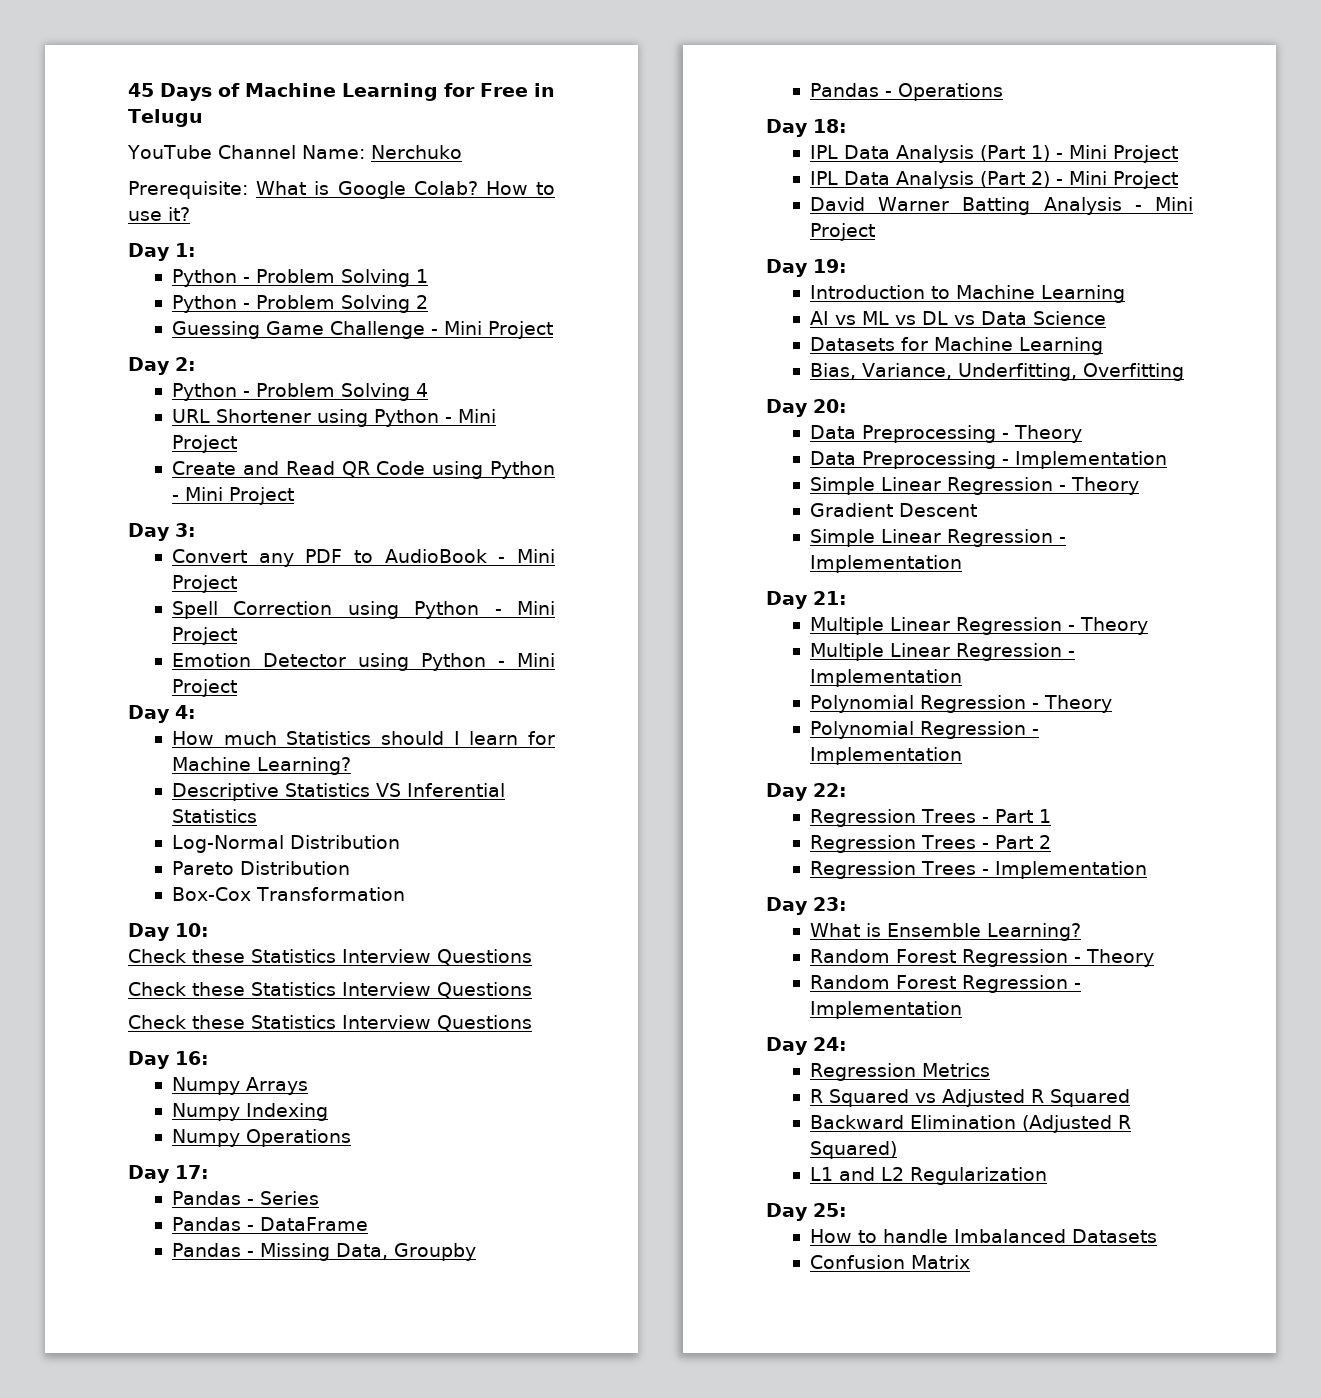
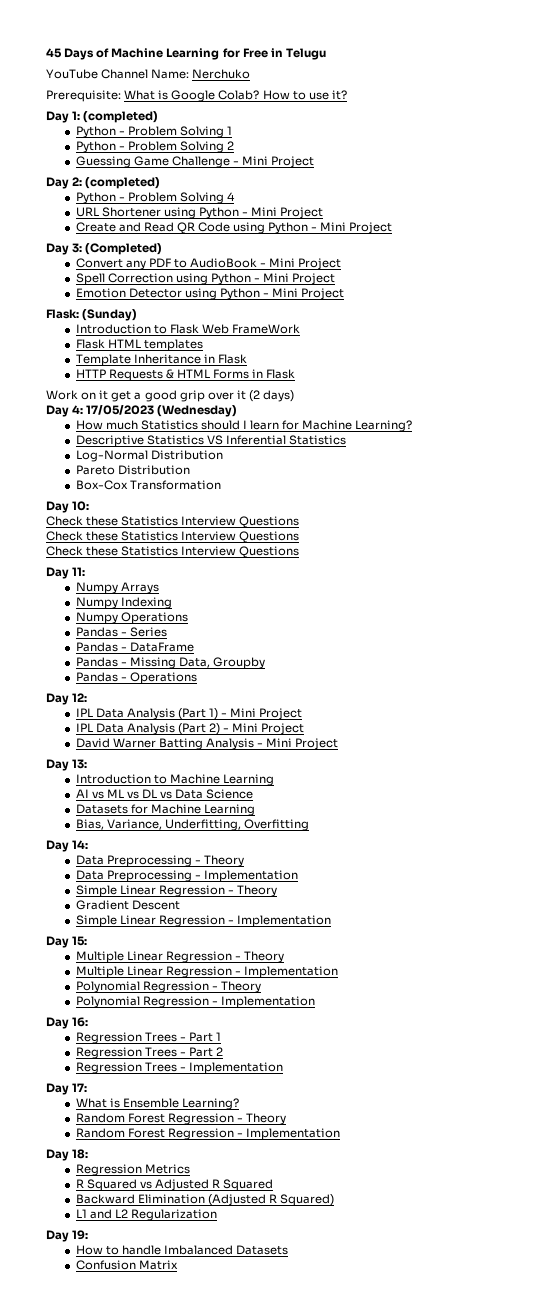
(196, 250) none -> [83,111,159,123] (completed)
(196, 364) none -> [85,177,161,189] (completed)
(196, 530) none -> [85,243,163,255] (Completed)
(238, 688) none -> [46,309,138,321] [75,324,300,334] [75,339,203,351] [75,354,247,366] [75,369,296,381] [46,390,295,402] // Flask: (Sunday) // Introduction to Flask Web FrameWork // Flask HTML templates // Template Inheritance in Flask // HTTP Requests & HTML Forms in Flask // Work on it get a good grip over it (2 days)
(196, 712) none -> [86,405,238,417] 17/05/2023 (Wednesday)
[175,1051,209,1065] 16: -> [72,567,86,576] 11:
[128,1165,209,1183] // Day 17: -> (188, 618) none
[813,119,847,133] 18: -> [72,693,88,702] 12:
[813,259,847,273] 19: -> [72,759,88,769] 13:
[813,399,847,413] 20: -> [72,840,89,849] 14:
[813,591,847,605] 21: -> [72,936,88,946] 15:
[813,783,847,797] 22: -> [72,1017,89,1027] 16:
[813,897,847,911] 23: -> [72,1083,88,1092] 17:
[813,1037,847,1051] 24: -> [72,1149,89,1159] 18:
[813,1203,847,1217] 25: -> [72,1230,89,1240] 19:

